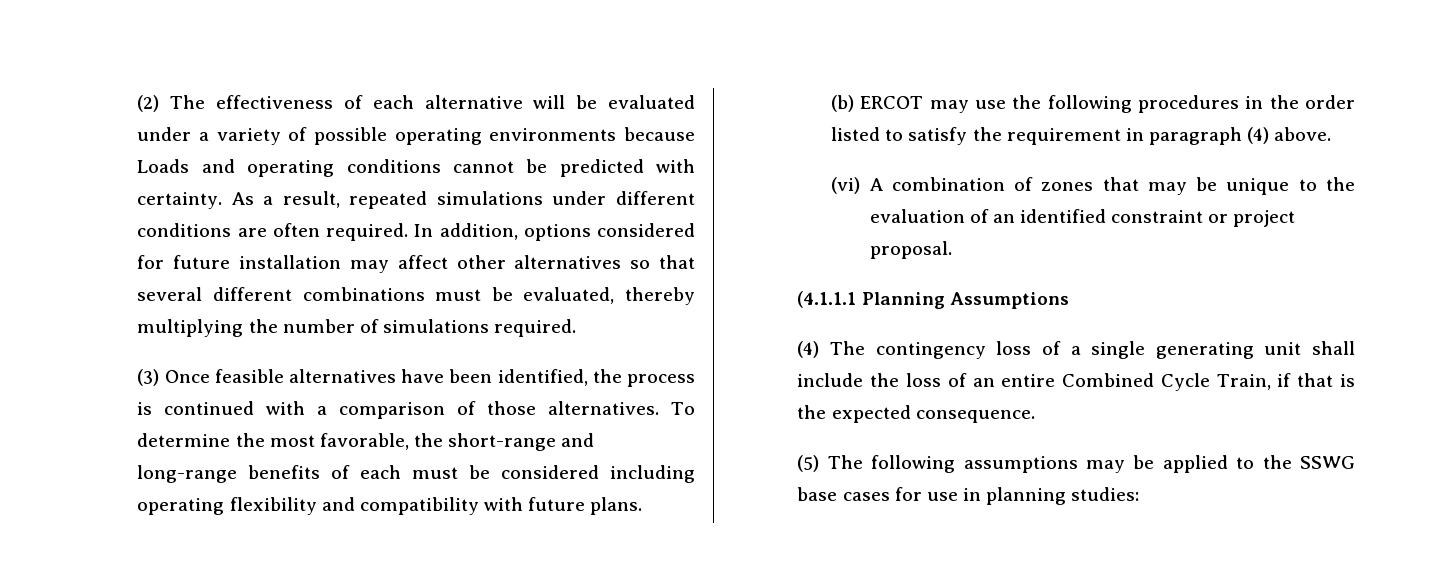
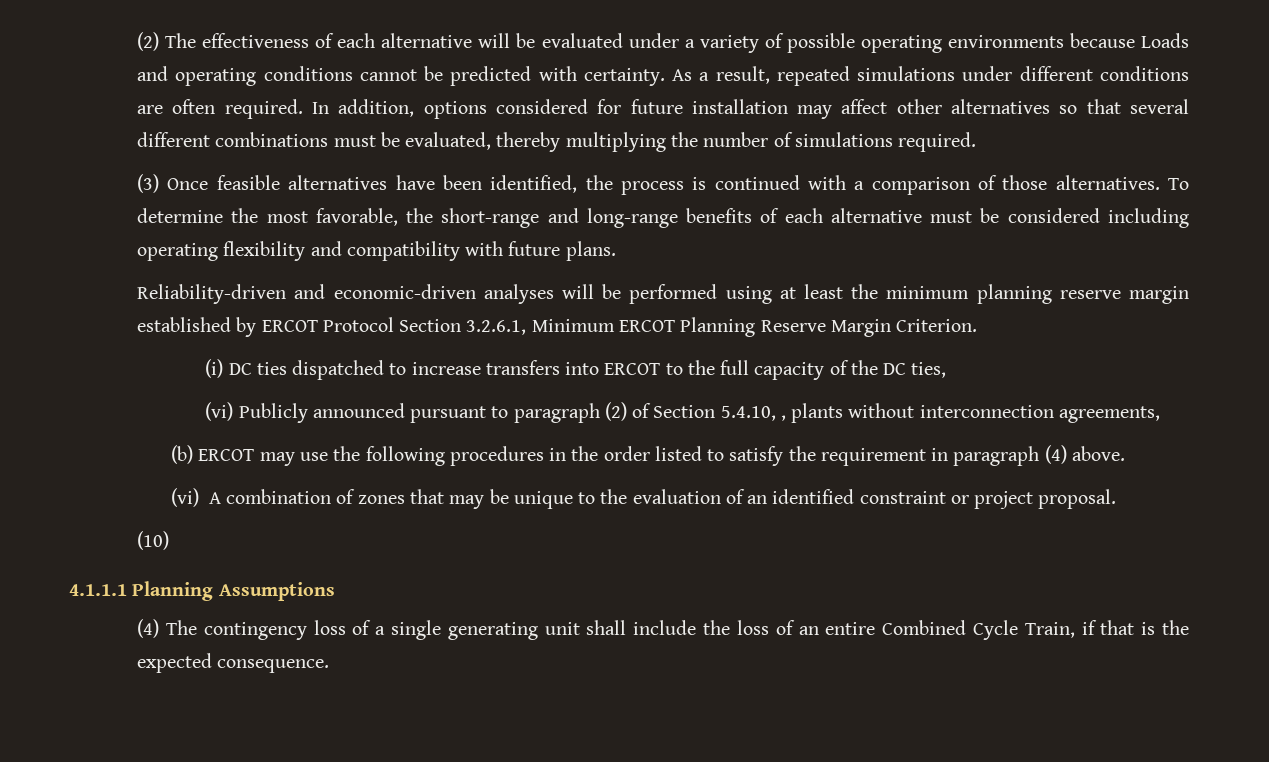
(402, 472) none -> [830,208,922,223] alternative
(643, 506) none -> [137,284,1190,304] [137,317,978,337] [205,359,947,380] [205,402,1160,423] // Reliability-driven and economic-driven analyses will be performed using at least the minimum planning reserve margin established by ERCOT Protocol Section 3.2.6.1, Minimum ERCOT Planning Reserve Margin Criterion. // (i) DC ties dispatched to increase transfers into ERCOT to the full capacity of the DC ties, // (vi) Publicly announced pursuant to paragraph (2) of Section 5.4.10, , plants without interconnection agreements,
[797,291,857,308] (4.1.1.1 -> [137,531,170,550] [69,584,127,596] (10) // 4.1.1.1
[797,455,1355,473] [797,487,1140,505] // (5) The following assumptions may be applied to the SSWG base cases for use in planning studies: -> (330, 666) none

